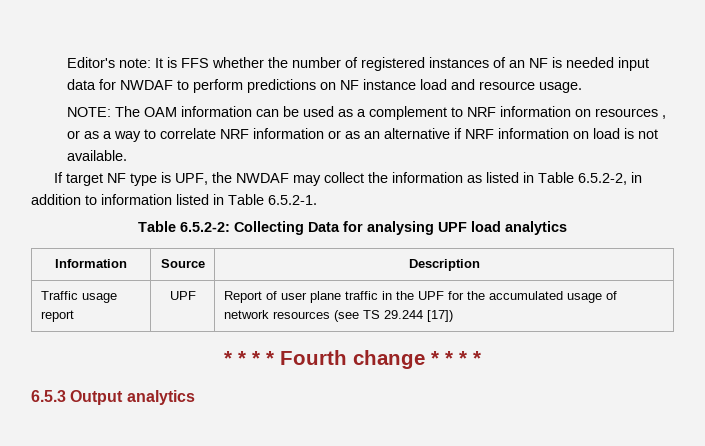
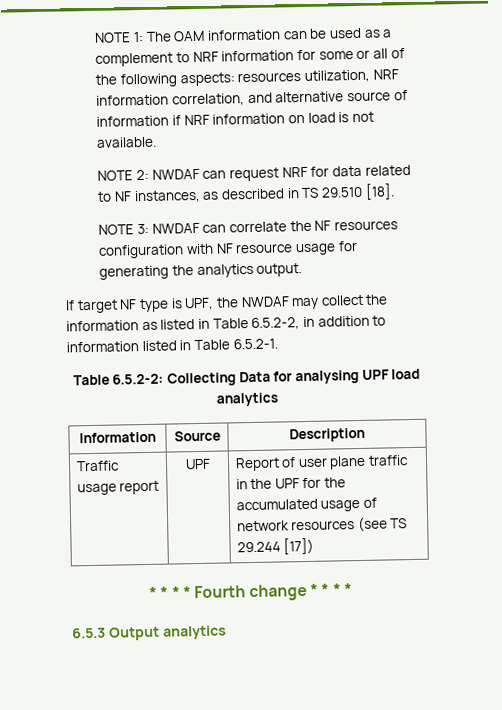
[66,57,649,71] [66,79,582,93] [66,107,111,117] Editor's note: It is FFS whether the number of registered instances of an NF is needed input data for NWDAF to perform predictions on NF instance load and resource usage. // NOTE: -> [94,31,144,43] NOTE 1:
[574,108,666,119] [66,128,450,142] on resources , or as a way to correlate NRF information or as an alternative -> [296,48,405,61] [95,69,399,88] [96,90,408,107] [96,115,170,127] for some or all of the following aspects: resources utilization, NRF information correlation, and alternative source of information
(127, 155) none -> [97,164,411,182] [97,183,395,204] [98,220,398,235] [98,241,358,259] [99,263,303,280] // NOTE 2: NWDAF can request NRF for data related to NF instances, as described in TS 29.510 [18]. // NOTE 3: NWDAF can correlate the NF resources configuration with NF resource usage for generating the analytics output.

